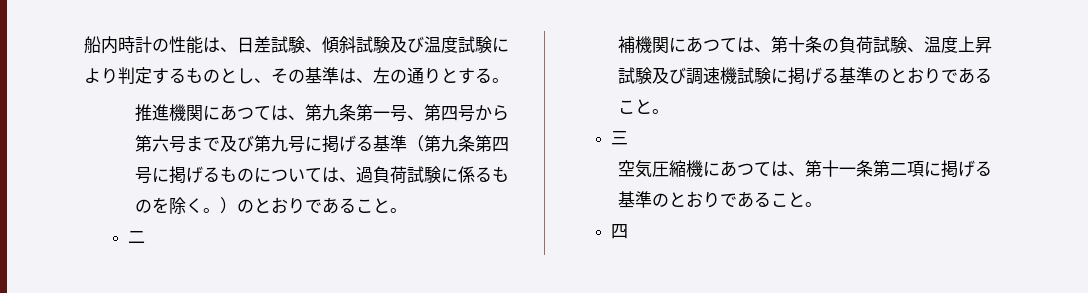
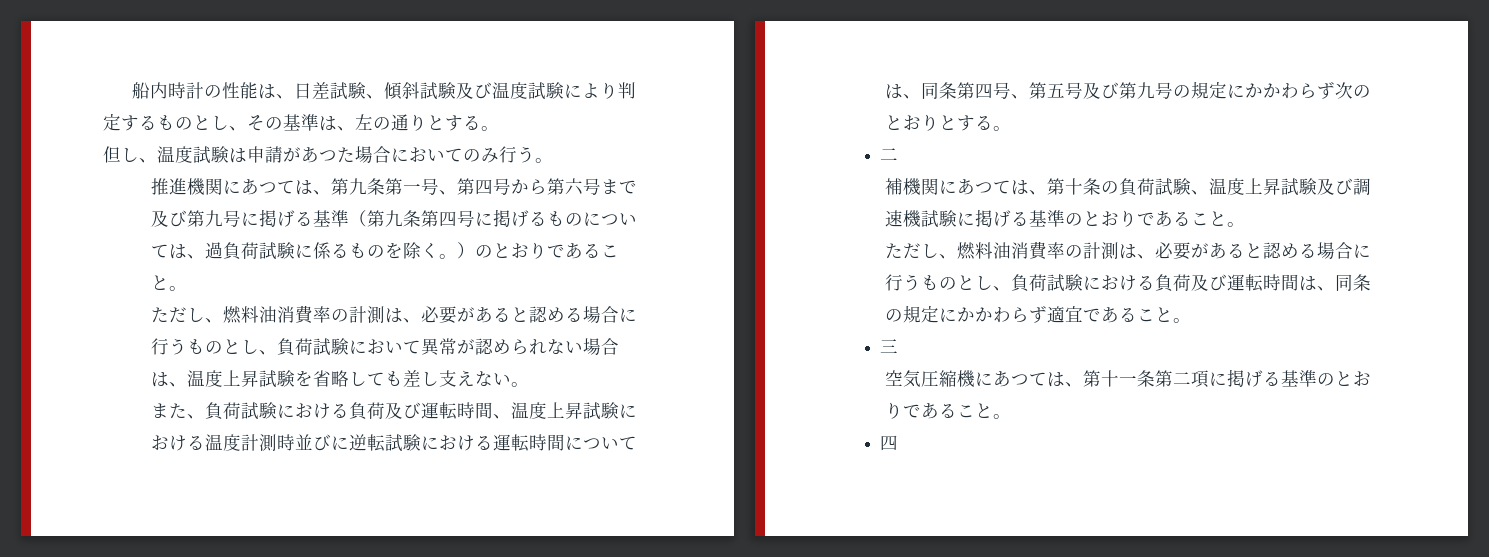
(509, 80) none -> [103,146,553,164] // 但し、温度試験は申請があつた場合においてのみ行う。
(408, 210) none -> [151,305,638,324] [151,338,620,356] [151,370,530,388] [151,402,638,420] [151,434,638,452] [885,81,1372,99] [885,114,1012,131] // ただし、燃料油消費率の計測は、必要があると認める場合に行うものとし、負荷試験において異常が認められない場合は、温度上昇試験を省略しても差し支えない。 // また、負荷試験における負荷及び運転時間、温度上昇試験における温度計測時並びに逆転試験における運転時間については、同条第四号、第五号及び第九号の規定にかかわらず次のとおりとする。
(670, 111) none -> [885,241,1372,260] [885,274,1372,292] [885,305,1192,323] // ただし、燃料油消費率の計測は、必要があると認める場合に行うものとし、負荷試験における負荷及び運転時間は、同条の規定にかかわらず適宜であること。

